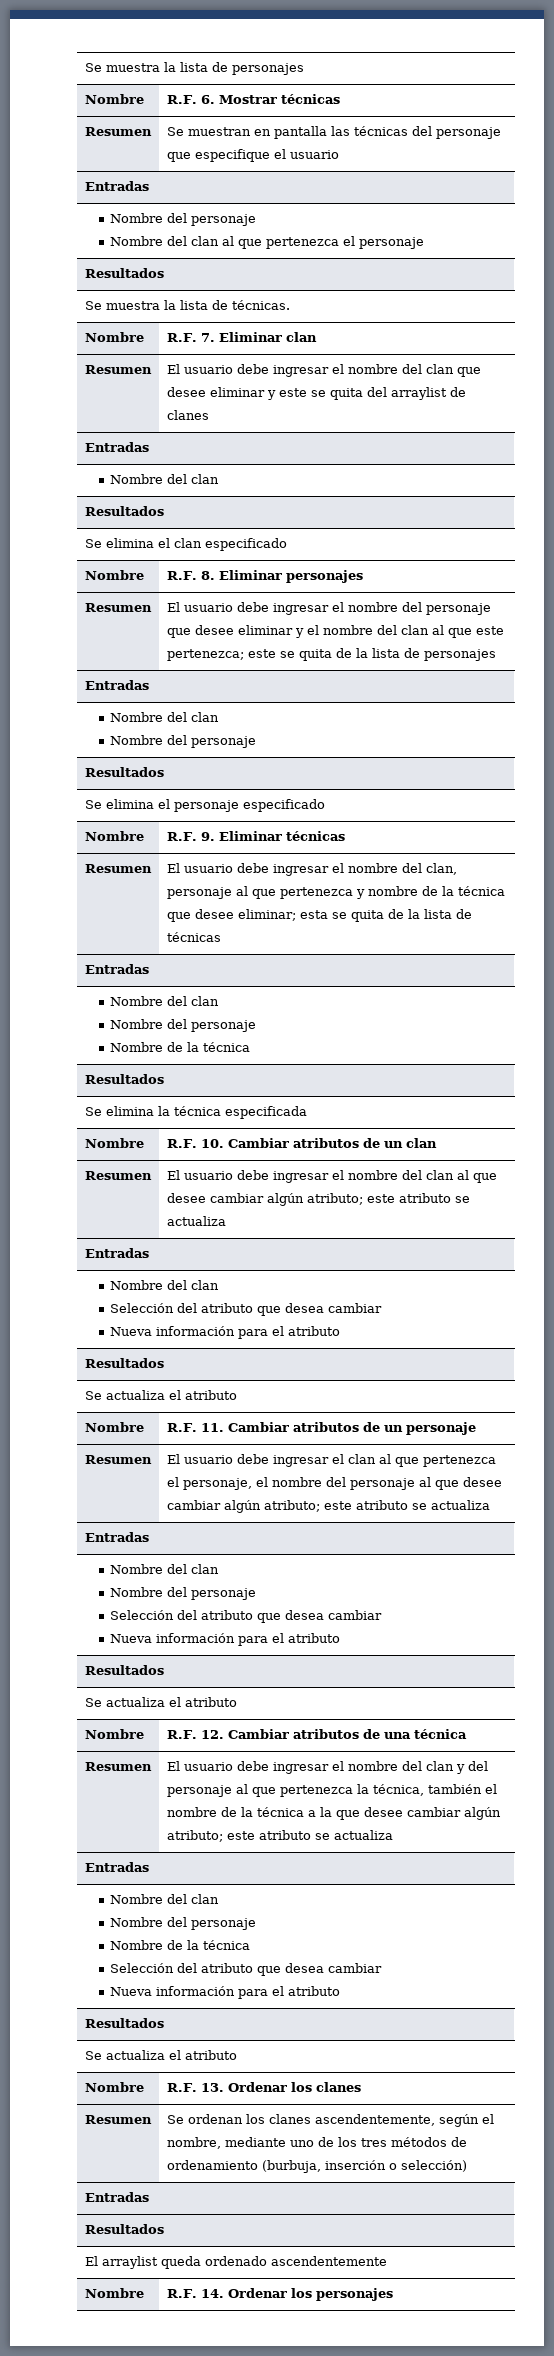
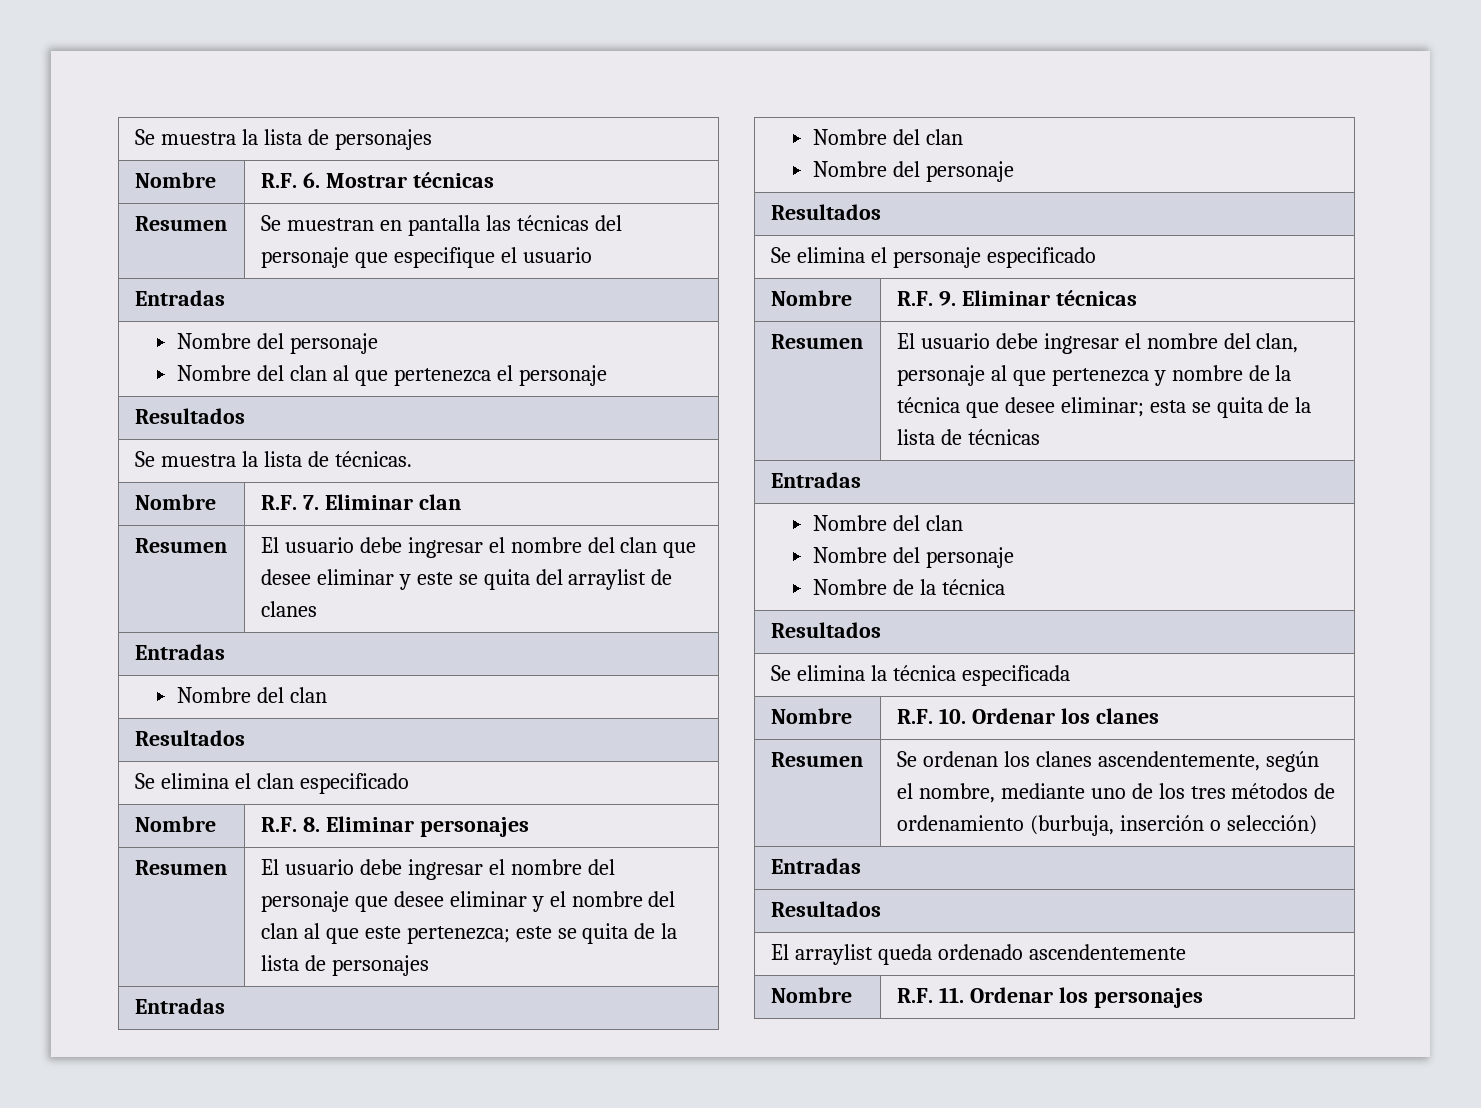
[227,1138,437,1148] [84,1171,152,1180] [166,1170,497,1183] [166,1193,470,1206] [166,1216,226,1226] [84,1248,149,1258] [110,1280,220,1290] [110,1303,383,1316] [110,1326,341,1339] [84,1358,164,1368] [84,1390,237,1400] [84,1422,144,1432] [166,1422,476,1435] [84,1455,152,1464] [166,1454,496,1467] [166,1477,502,1490] [166,1500,490,1513] [84,1532,149,1542] [110,1564,220,1574] [110,1587,257,1600] [110,1610,383,1623] [110,1633,341,1646] [84,1665,164,1675] [84,1697,237,1707] [84,1729,144,1739] [166,1729,467,1739] [84,1762,152,1771] [166,1761,488,1774] [166,1784,497,1797] [166,1807,501,1820] [166,1830,393,1842] [84,1862,149,1872] [110,1894,220,1904] [110,1917,257,1930] [110,1940,251,1950] [110,1963,383,1976] [110,1986,341,1999] [84,2018,164,2028] [84,2050,237,2060] [84,2082,144,2092] [166,2083,224,2092] Cambiar atributos de un clan // Resumen | El usuario debe ingresar el nombre del clan al que desee cambiar algún atributo; este atributo se actualiza // Entradas // Nombre del clan // Selección del atributo que desea cambiar // Nueva información para el atributo // Resultados // Se actualiza el atributo // Nombre | R.F. 11. Cambiar atributos de un personaje // Resumen | El usuario debe ingresar el clan al que pertenezca el personaje, el nombre del personaje al que desee cambiar algún atributo; este atributo se actualiza // Entradas // Nombre del clan // Nombre del personaje // Selección del atributo que desea cambiar // Nueva información para el atributo // Resultados // Se actualiza el atributo // Nombre | R.F. 12. Cambiar atributos de una técnica // Resumen | El usuario debe ingresar el nombre del clan y del personaje al que pertenezca la técnica, también el nombre de la técnica a la que desee cambiar algún atributo; este atributo se actualiza // Entradas // Nombre del clan // Nombre del personaje // Nombre de la técnica // Selección del atributo que desea cambiar // Nueva información para el atributo // Resultados // Se actualiza el atributo // Nombre | R.F. 13. -> (966, 716) none
[200,2289,224,2298] 14. -> [938,987,964,1003] 11.

